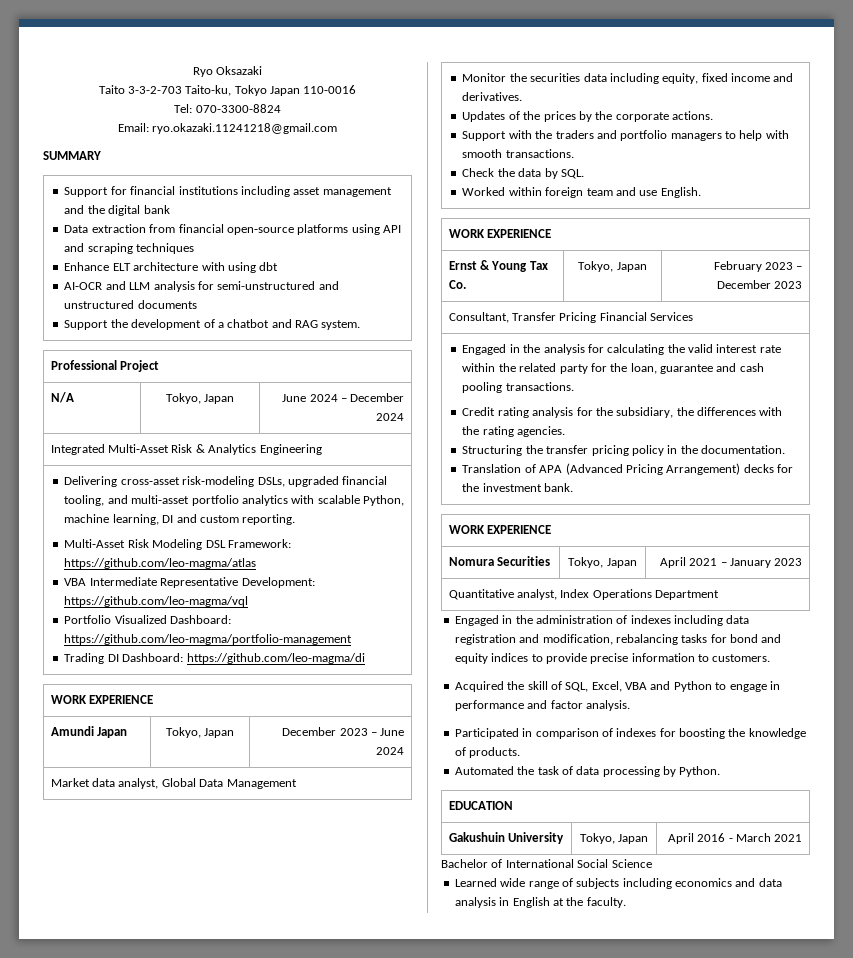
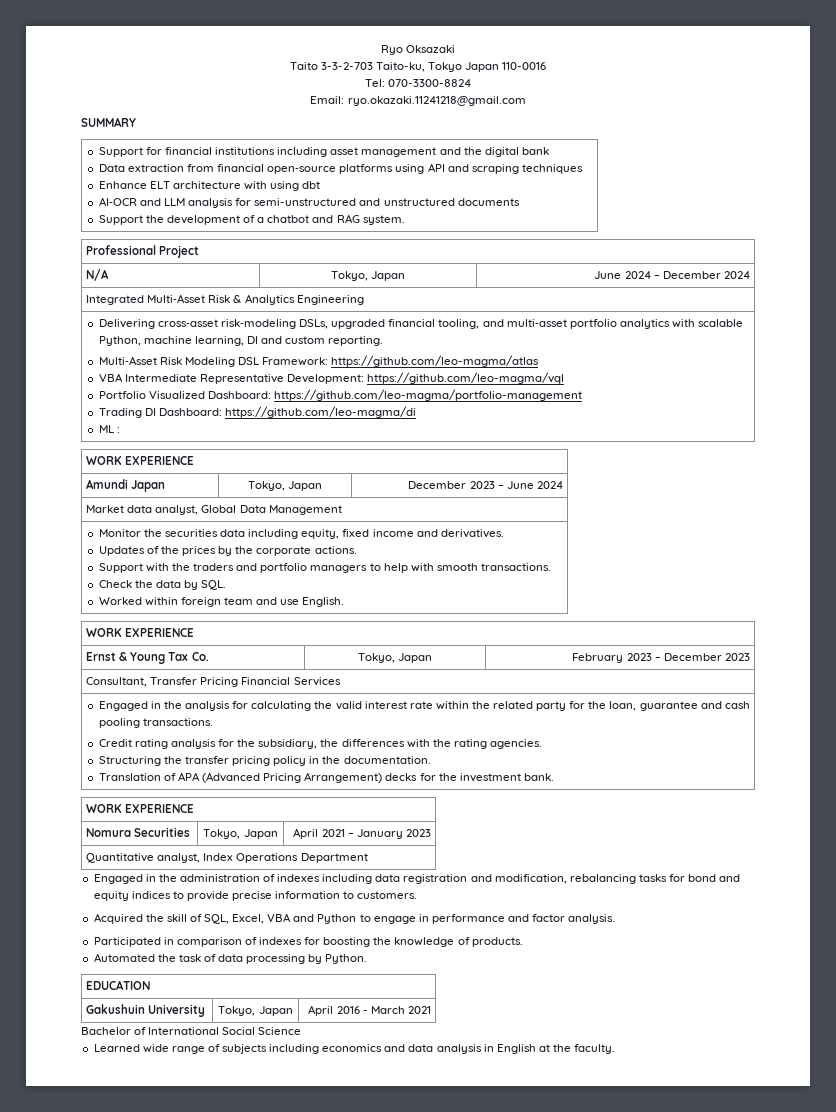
(365, 658) none -> [98,425,120,433] // ML :

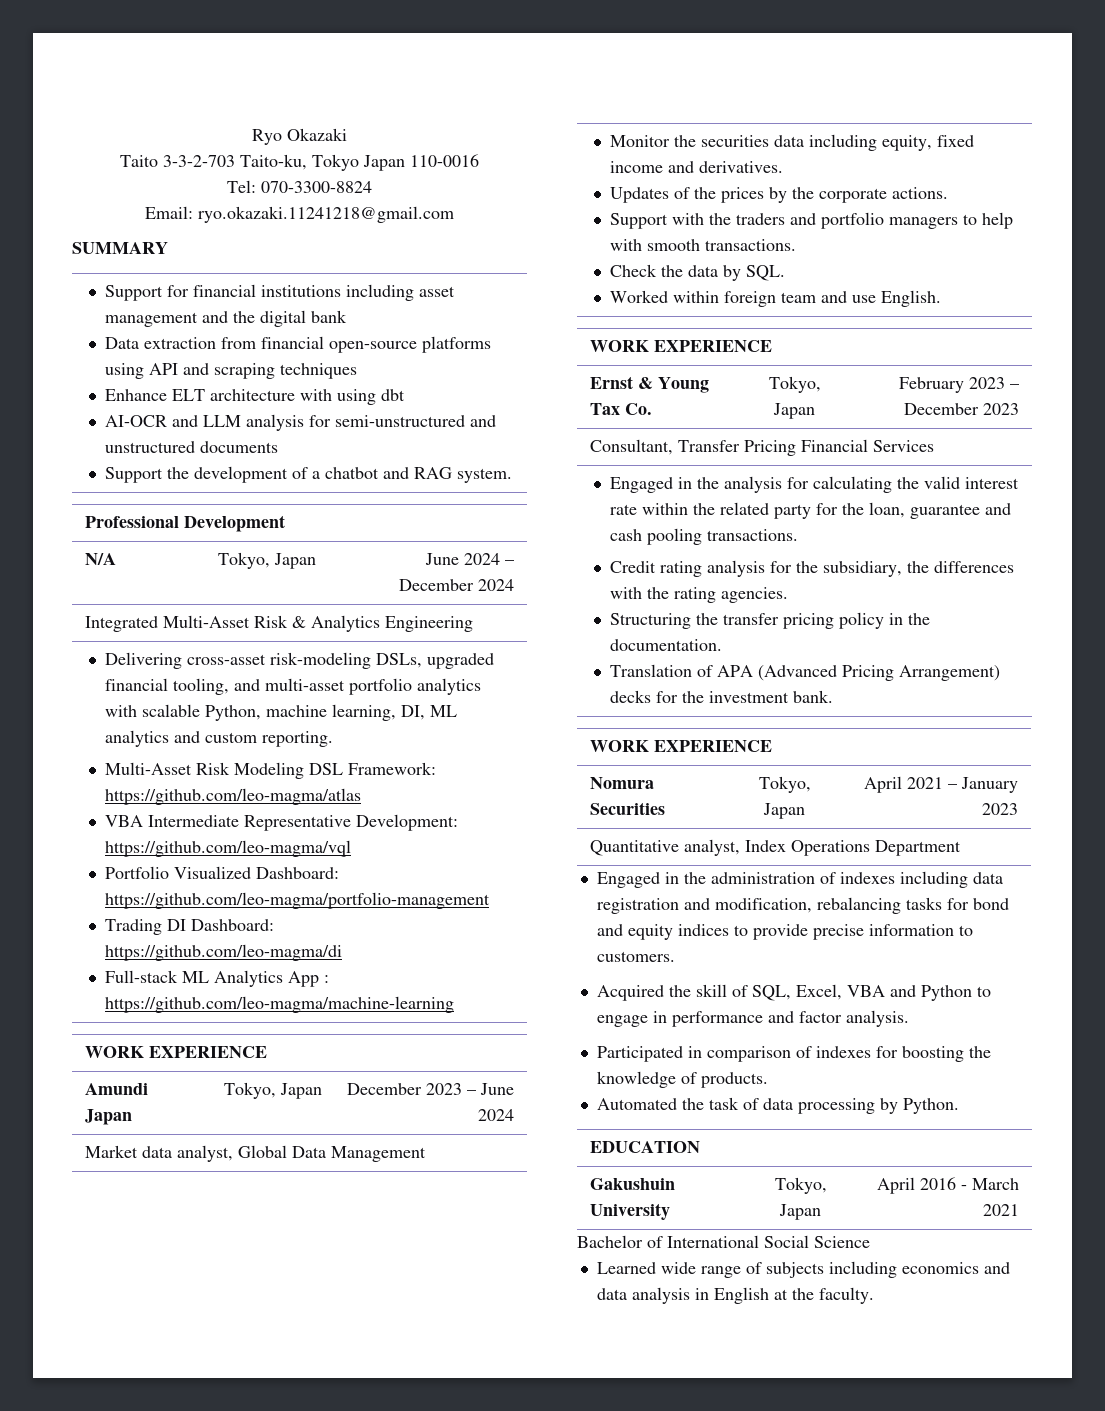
[406,45,456,53] Oksazaki -> [287,128,347,141] Okazaki
[159,245,200,258] Project -> [183,515,285,532] Development
[247,336,259,344] DI -> [400,705,457,720] [104,730,169,747] DI, ML analytics
[98,425,114,433] ML -> [104,970,319,987] Full-stack ML Analytics App
(120, 430) none -> [104,996,454,1013] https://github.com/leo-magma/machine-learning

